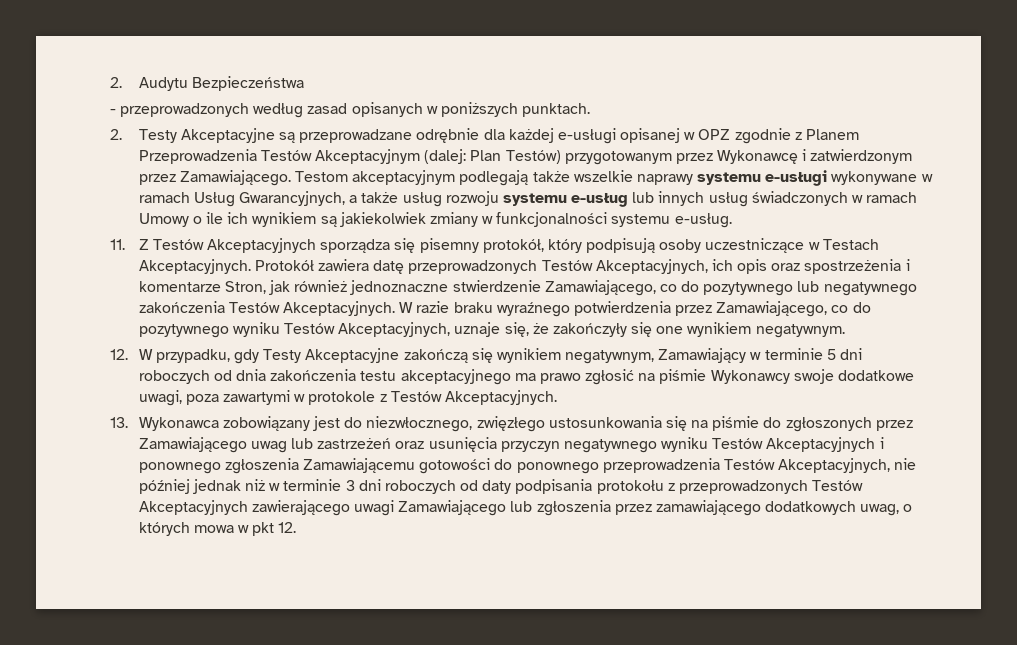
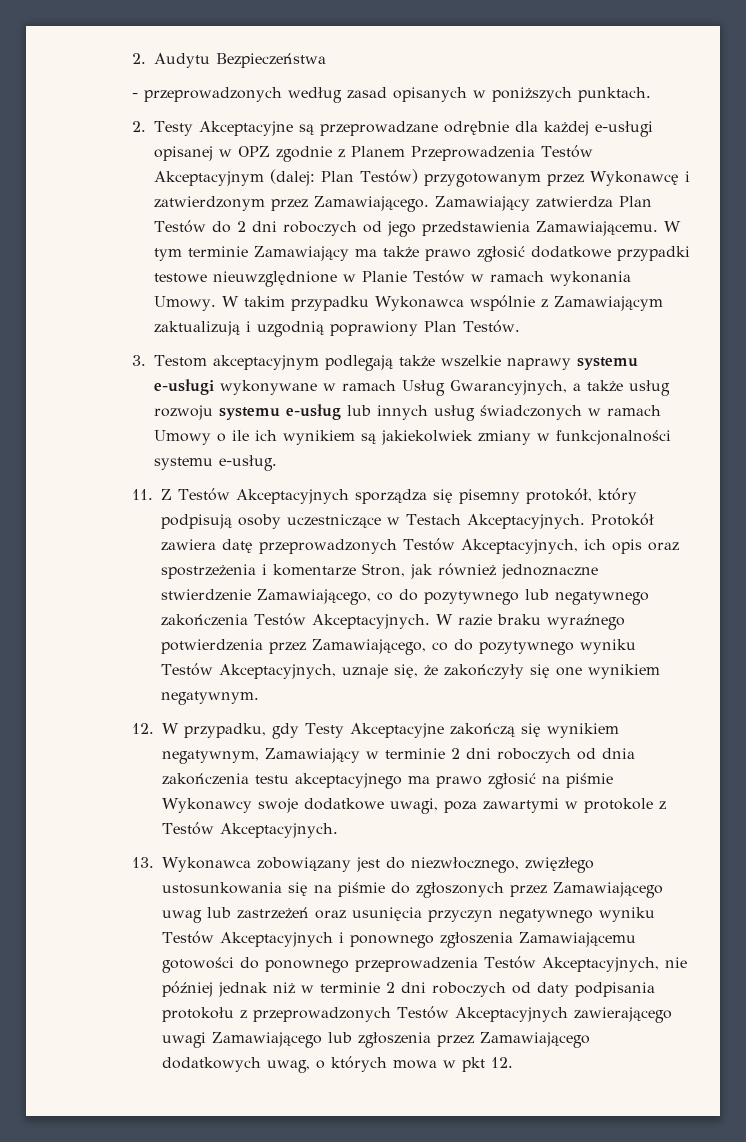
(291, 178) none -> [434,196,652,211] [153,220,681,237] [153,246,690,262] [153,270,631,287] [153,295,663,311] [153,320,520,337] [131,355,146,366] Zamawiający zatwierdza Plan Testów do 2 dni roboczych od jego przedstawienia Zamawiającemu. W tym terminie Zamawiający ma także prawo zgłosić dodatkowe przypadki testowe nieuwzględnione w Planie Testów w ramach wykonania Umowy. W takim przypadku Wykonawca wspólnie z Zamawiającym zaktualizują i uzgodnią poprawiony Plan Testów. // 3.
[826,349,836,360] 5 -> [450,748,460,759] 2
[345,480,355,491] 3 -> [385,982,395,993] 2
[655,500,761,516] zamawiającego -> [479,1032,590,1048] Zamawiającego

